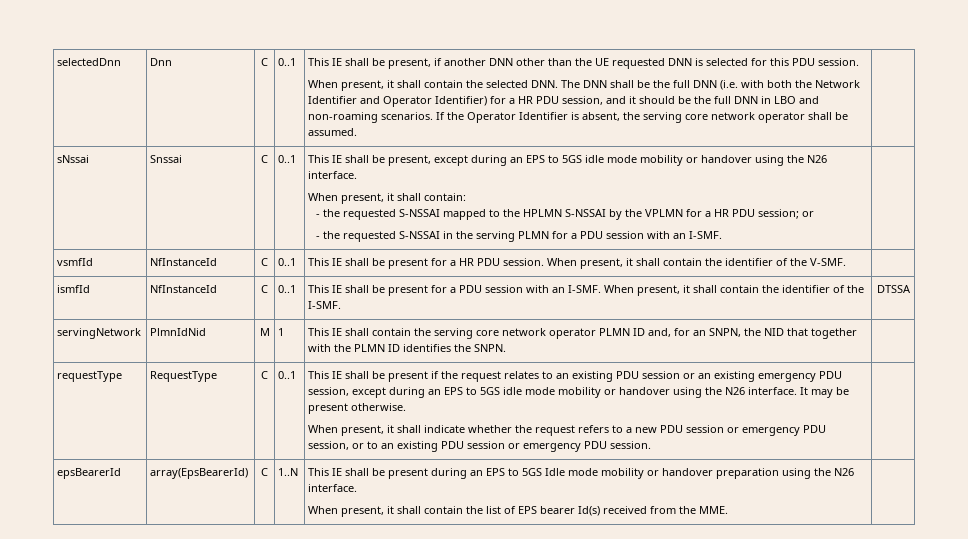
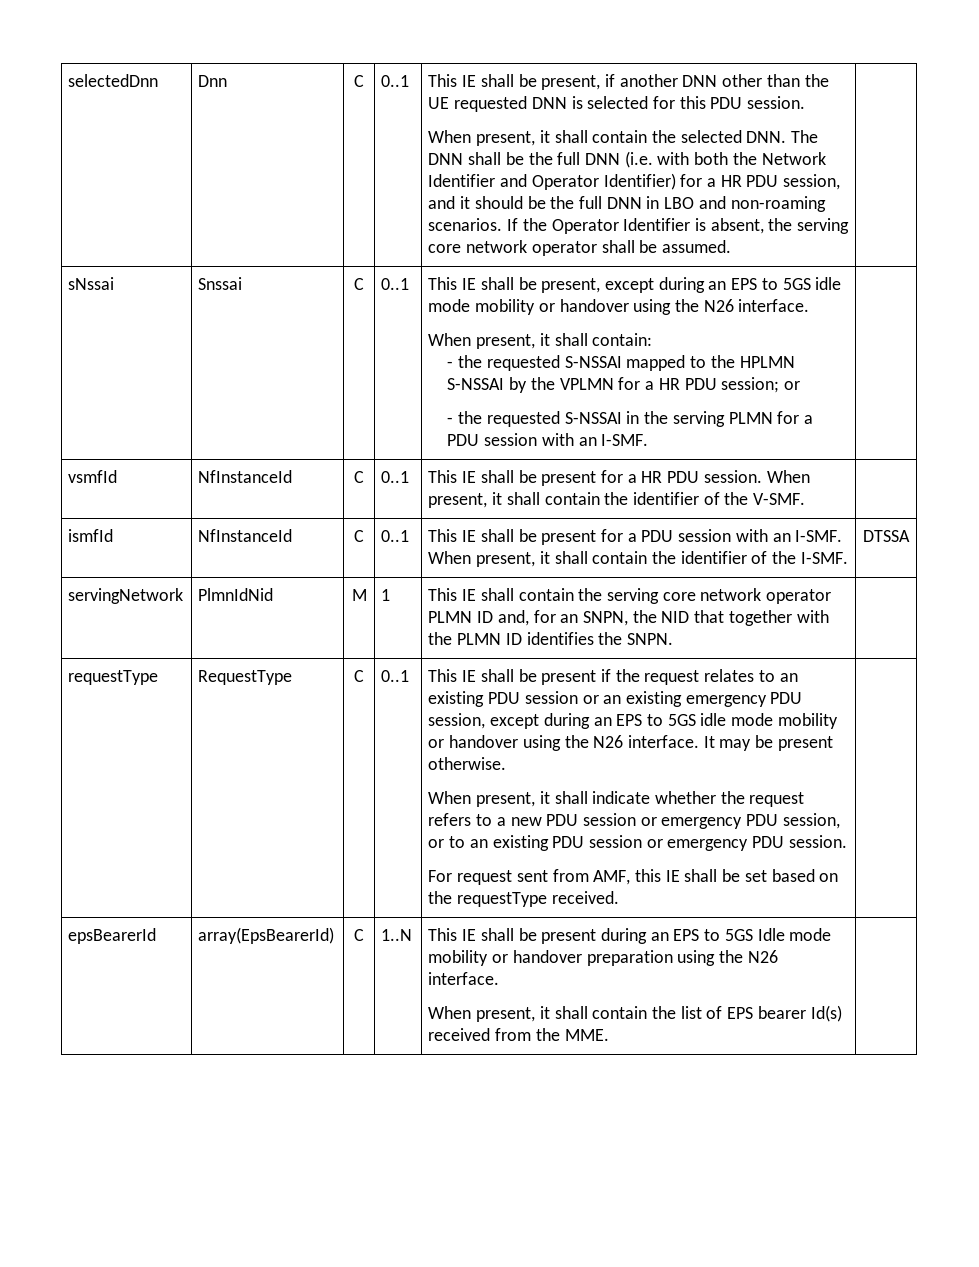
(652, 445) none -> [428,869,839,885] [428,891,619,907] // For request sent from AMF, this IE shall be set based on the requestType received.

